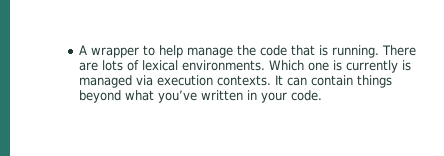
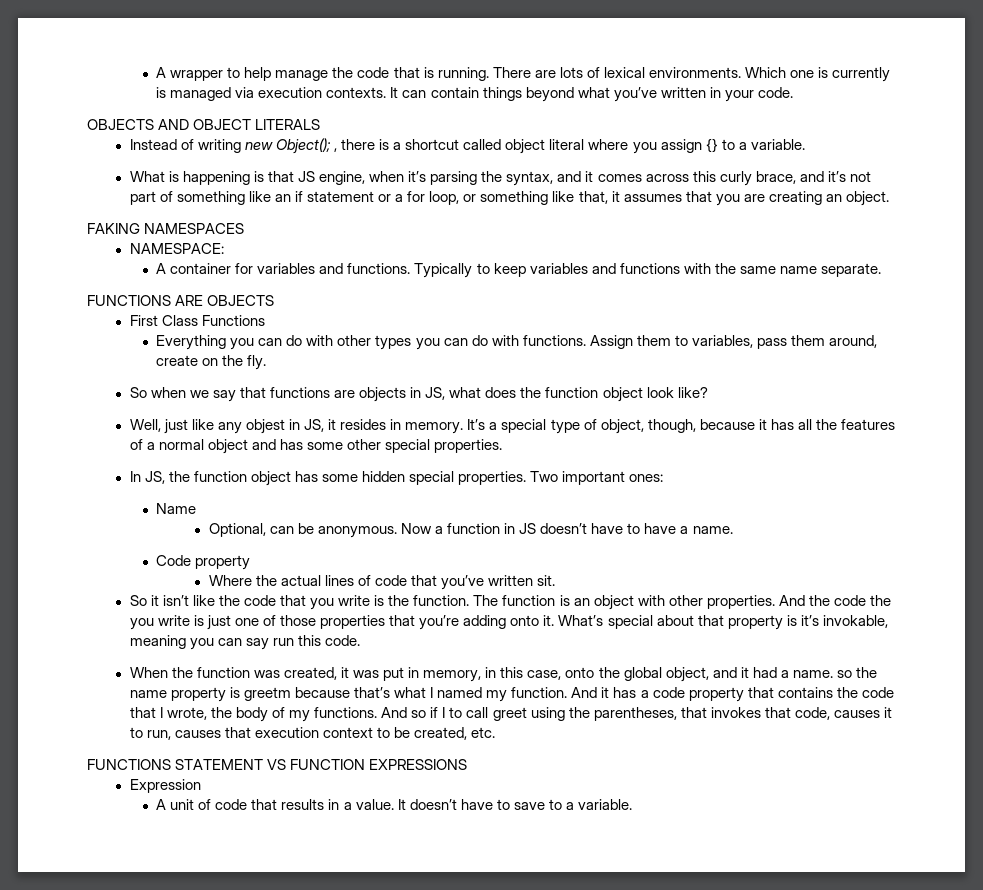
(323, 95) none -> [87,119,321,130] [129,138,805,154] [129,171,871,186] [129,191,889,206] [87,223,245,234] [129,243,224,254] [156,263,881,278] [87,295,275,306] [129,315,265,326] [156,335,878,350] [156,355,267,370] [129,387,708,402] [129,419,895,434] [129,439,503,454] [129,471,664,486] [156,503,197,514] [208,523,733,538] [156,555,251,570] [208,575,556,590] [129,595,891,610] [129,615,888,630] [129,635,361,650] [129,667,877,682] [129,687,894,702] [129,707,892,722] [129,727,496,740] [87,759,468,770] [129,779,201,793] [156,799,632,810] // OBJECTS AND OBJECT LITERALS // Instead of writing new Object(); , there is a shortcut called object literal where you assign {} to a variable. // What is happening is that JS engine, when it’s parsing the syntax, and it comes across this curly brace, and it’s not part of something like an if statement or a for loop, or something like that, it assumes that you are creating an object. // FAKING NAMESPACES // NAMESPACE: // A container for variables and functions. Typically to keep variables and functions with the same name separate. // FUNCTIONS ARE OBJECTS // First Class Functions // Everything you can do with other types you can do with functions. Assign them to variables, pass them around, create on the fly. // So when we say that functions are objects in JS, what does the function object look like? // Well, just like any objest in JS, it resides in memory. It’s a special type of object, though, because it has all the features of a normal object and has some other special properties. // In JS, the function object has some hidden special properties. Two important ones: // Name // Optional, can be anonymous. Now a function in JS doesn’t have to have a name. // Code property // Where the actual lines of code that you’ve written sit. // So it isn’t like the code that you write is the function. The function is an object with other properties. And the code the you write is just one of those properties that you’re adding onto it. What’s special about that property is it’s invokable, meaning you can say run this code. // When the function was created, it was put in memory, in this case, onto the global object, and it had a name. so the name property is greetm because that’s what I named my function. And it has a code property that contains the code that I wrote, the body of my functions. And so if I to call greet using the parentheses, that invokes that code, causes it to run, causes that execution context to be created, etc. // FUNCTIONS STATEMENT VS FUNCTION EXPRESSIONS // Expression // A unit of code that results in a value. It doesn’t have to save to a variable.

